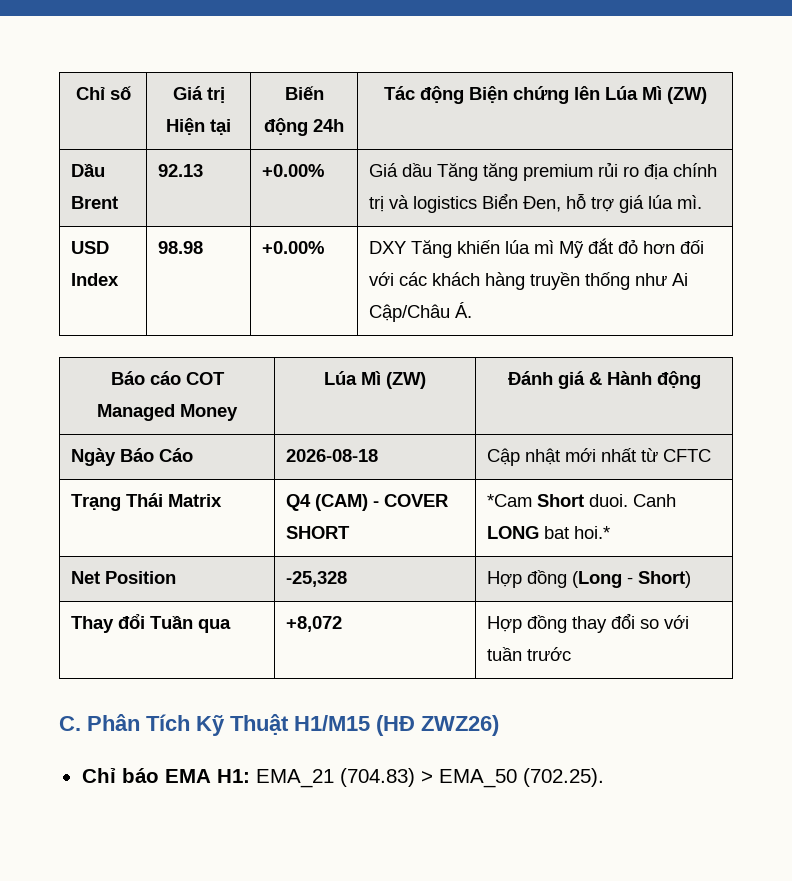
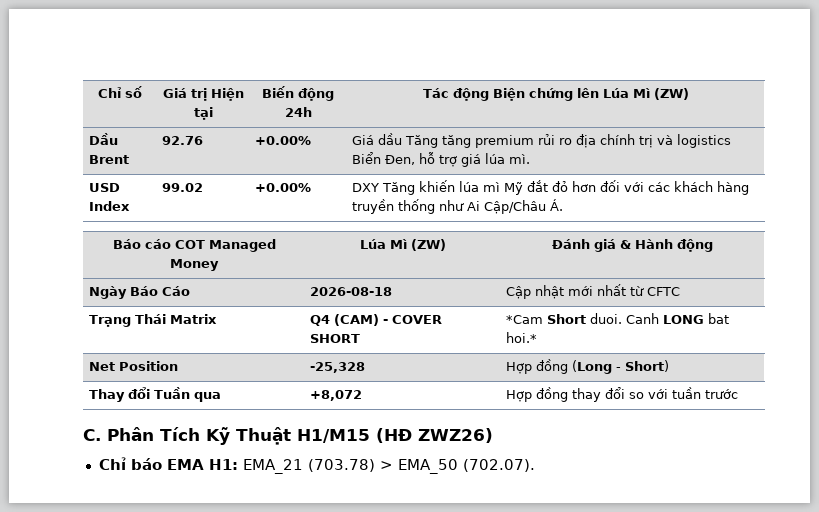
[157,164,203,177] 92.13 -> [162,136,204,145] 92.76
[157,241,203,254] 98.98 -> [162,183,204,192] 99.02
[339,768,415,787] (704.83) -> [307,459,375,472] (703.78)
[522,768,604,787] (702.25). -> [462,459,535,472] (702.07).

